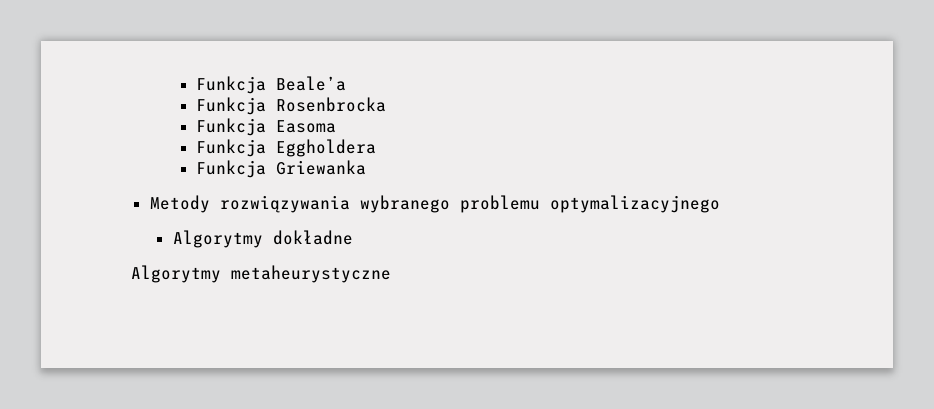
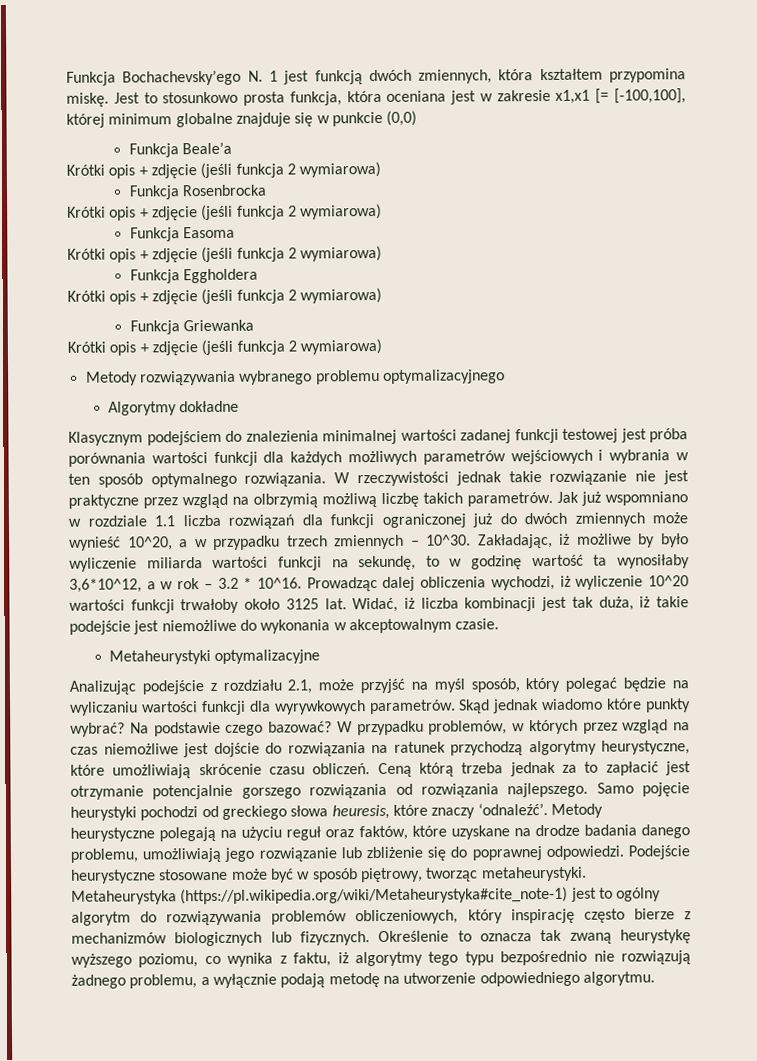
[195,76,346,94] [195,97,386,115] [195,118,336,136] [195,139,376,157] [195,160,366,178] Funkcja Beale’a // Funkcja Rosenbrocka // Funkcja Easoma // Funkcja Eggholdera // Funkcja Griewanka -> [66,68,686,86] [66,88,686,107] [66,110,418,128] [128,141,232,158] [66,161,382,179] [128,184,267,200] [67,203,383,221] [129,226,235,242] [67,245,383,263] [129,268,258,284] [67,287,383,305] [129,319,254,335] [67,338,383,356] Funkcja Bochachevsky’ego N. 1 jest funkcją dwóch zmiennych, która kształtem przypomina miskę. Jest to stosunkowo prosta funkcja, która oceniana jest w zakresie x1,x1 [= [-100,100], której minimum globalne znajduje się w punkcie (0,0) // Funkcja Beale’a // Krótki opis + zdjęcie (jeśli funkcja 2 wymiarowa) // Funkcja Rosenbrocka // Krótki opis + zdjęcie (jeśli funkcja 2 wymiarowa) // Funkcja Easoma // Krótki opis + zdjęcie (jeśli funkcja 2 wymiarowa) // Funkcja Eggholdera // Krótki opis + zdjęcie (jeśli funkcja 2 wymiarowa) // Funkcja Griewanka // Krótki opis + zdjęcie (jeśli funkcja 2 wymiarowa)
[131,265,391,283] Algorytmy metaheurystyczne -> [68,428,688,446] [68,449,689,467] [68,470,689,488] [68,491,688,509] [68,512,688,529] [69,533,690,551] [69,554,690,572] [69,575,689,593] [69,596,689,614] [69,618,500,635] [109,649,321,665] [69,677,689,695] [70,698,692,716] [70,719,690,737] [70,740,690,758] [70,761,691,779] [70,782,690,800] [70,803,603,821] [70,824,690,842] [70,845,690,863] [71,866,587,884] [71,886,662,905] [71,908,691,926] [71,929,691,947] [71,950,691,968] [71,971,655,989] Klasycznym podejściem do znalezienia minimalnej wartości zadanej funkcji testowej jest próba porównania wartości funkcji dla każdych możliwych parametrów wejściowych i wybrania w ten sposób optymalnego rozwiązania. W rzeczywistości jednak takie rozwiązanie nie jest praktyczne przez wzgląd na olbrzymią możliwą liczbę takich parametrów. Jak już wspomniano w rozdziale 1.1 liczba rozwiązań dla funkcji ograniczonej już do dwóch zmiennych może wynieść 10^20, a w przypadku trzech zmiennych – 10^30. Zakładając, iż możliwe by było wyliczenie miliarda wartości funkcji na sekundę, to w godzinę wartość ta wynosiłaby 3,6*10^12, a w rok – 3.2 * 10^16. Prowadząc dalej obliczenia wychodzi, iż wyliczenie 10^20 wartości funkcji trwałoby około 3125 lat. Widać, iż liczba kombinacji jest tak duża, iż takie podejście jest niemożliwe do wykonania w akceptowalnym czasie. // Metaheurystyki optymalizacyjne // Analizując podejście z rozdziału 2.1, może przyjść na myśl sposób, który polegać będzie na wyliczaniu wartości funkcji dla wyrywkowych parametrów. Skąd jednak wiadomo które punkty wybrać? Na podstawie czego bazować? W przypadku problemów, w których przez wzgląd na czas niemożliwe jest dojście do rozwiązania na ratunek przychodzą algorytmy heurystyczne, które umożliwiają skrócenie czasu obliczeń. Ceną którą trzeba jednak za to zapłacić jest otrzymanie potencjalnie gorszego rozwiązania od rozwiązania najlepszego. Samo pojęcie heurystyki pochodzi od greckiego słowa heuresis, które znaczy ‘odnaleźć’. Metody heurystyczne polegają na użyciu reguł oraz faktów, które uzyskane na drodze badania danego problemu, umożliwiają jego rozwiązanie lub zbliżenie się do poprawnej odpowiedzi. Podejście heurystyczne stosowane może być w sposób piętrowy, tworząc metaheurystyki. Metaheurystyka (https://pl.wikipedia.org/wiki/Metaheurystyka#cite_note-1) jest to ogólny algorytm do rozwiązywania problemów obliczeniowych, który inspirację często bierze z mechanizmów biologicznych lub fizycznych. Określenie to oznacza tak zwaną heurystykę wyższego poziomu, co wynika z faktu, iż algorytmy tego typu bezpośrednio nie rozwiązują żadnego problemu, a wyłącznie podają metodę na utworzenie odpowiedniego algorytmu.

